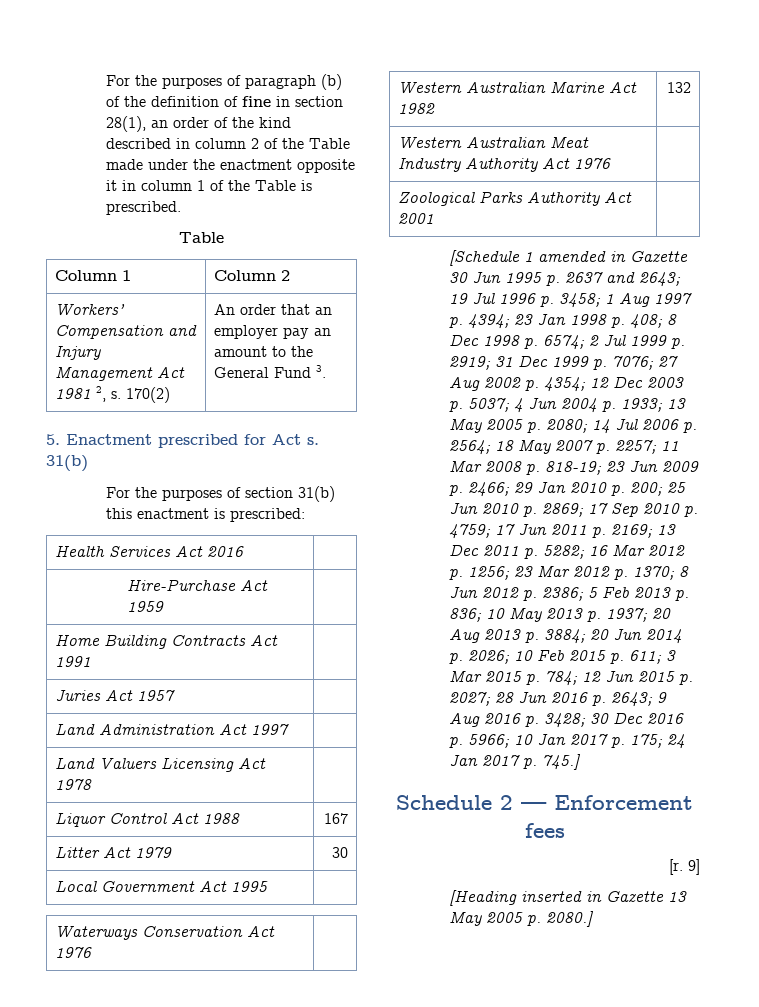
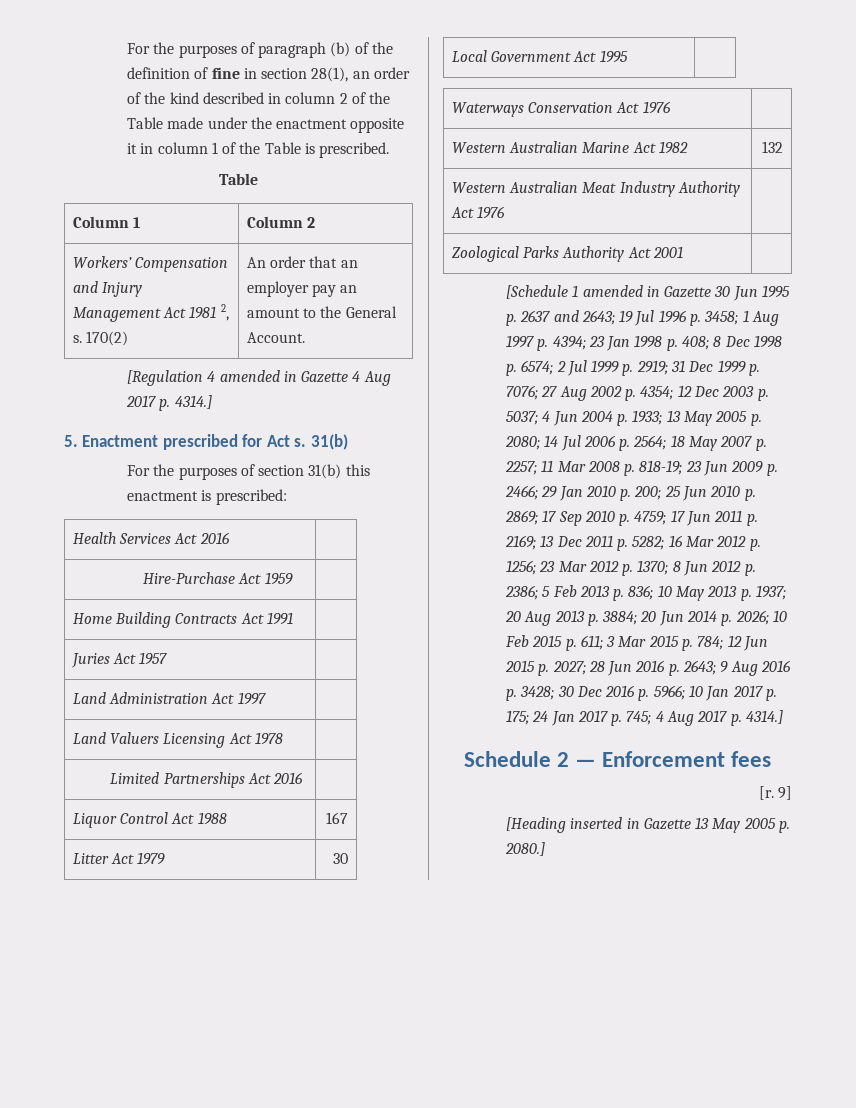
[273,365,326,378] Fund 3. -> [246,332,305,343] [126,370,391,386] [125,395,212,411] Account. // [Regulation 4 amended in Gazette 4 Aug 2017 p. 4314.]
(92, 784) none -> [110,772,304,788] // Limited Partnerships Act 2016 |
[542,754,582,770] 745.] -> [626,710,784,726] 745; 4 Aug 2017 p. 4314.]

